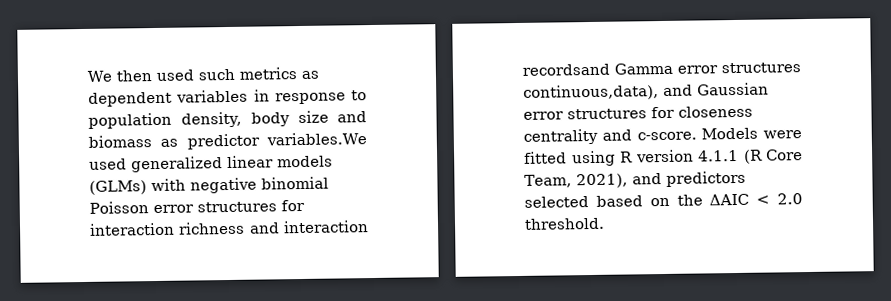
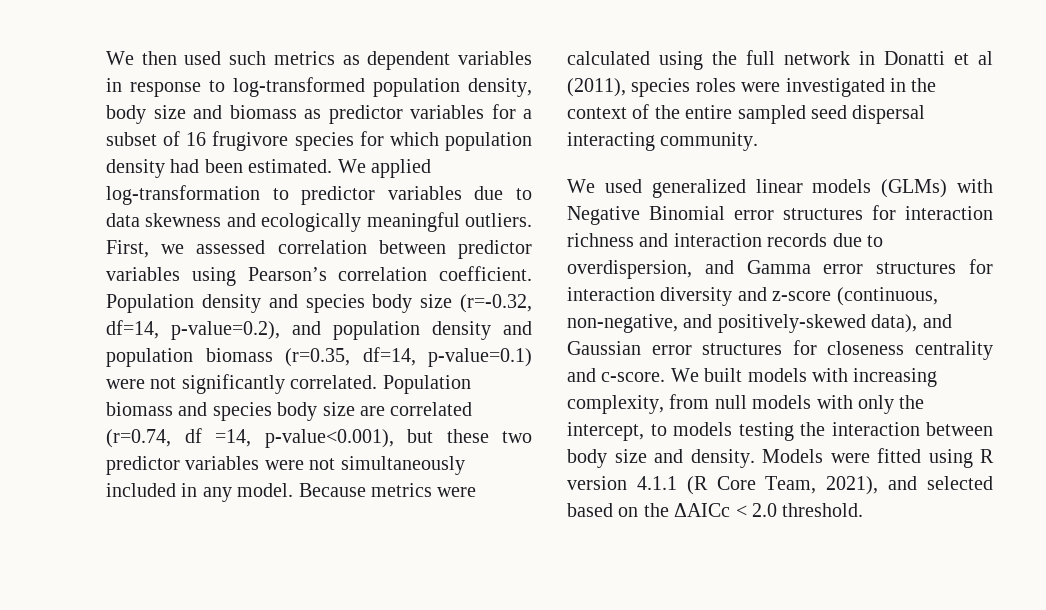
(367, 95) none -> [233,77,365,97] log-transformed
[266,132,368,146] variables.We -> [410,104,532,119] [106,131,532,151] [106,159,431,178] [106,185,532,205] [106,212,532,232] [106,240,532,259] [106,266,532,286] [106,294,532,313] [106,320,532,340] [106,347,532,367] [106,374,471,394] [106,402,473,421] [106,428,532,448] [106,456,465,475] [106,483,477,502] [567,50,993,70] [567,78,937,97] [567,104,926,124] [567,132,759,151] [567,179,595,193] variables for a subset of 16 frugivore species for which population density had been estimated. We applied log-transformation to predictor variables due to data skewness and ecologically meaningful outliers. First, we assessed correlation between predictor variables using Pearson’s correlation coefficient. Population density and species body size (r=-0.32, df=14, p-value=0.2), and population density and population biomass (r=0.35, df=14, p-value=0.1) were not significantly correlated. Population biomass and species body size are correlated (r=0.74, df =14, p-value<0.001), but these two predictor variables were not simultaneously included in any model. Because metrics were calculated using the full network in Donatti et al (2011), species roles were investigated in the context of the entire sampled seed dispersal interacting community. // We
[190,176,329,194] [89,201,149,214] negative binomial Poisson -> [567,206,725,225] Negative Binomial
[522,62,801,76] [523,84,659,101] recordsand Gamma error structures continuous,data), -> [767,233,883,247] [567,259,993,279] [567,287,938,306] [567,314,918,333] records due to overdispersion, and Gamma error structures for interaction diversity and z-score (continuous, non-negative, and positively-skewed data),
(697, 136) none -> [670,368,938,387] [567,394,925,414] [567,422,993,441] [567,449,755,468] We built models with increasing complexity, from null models with only the intercept, to models testing the interaction between body size and density.
[665,170,746,187] predictors -> (918, 483) none
[709,193,750,206] ΔAIC -> [674,503,731,517] ΔAICc

